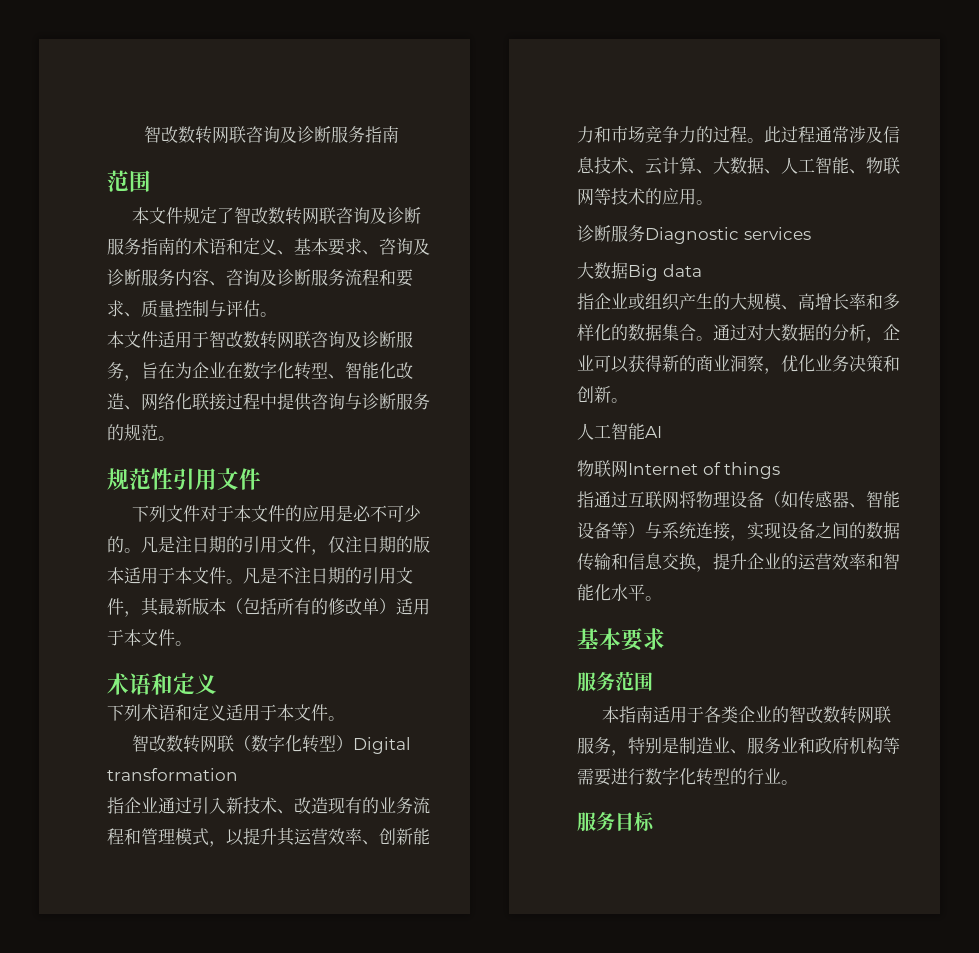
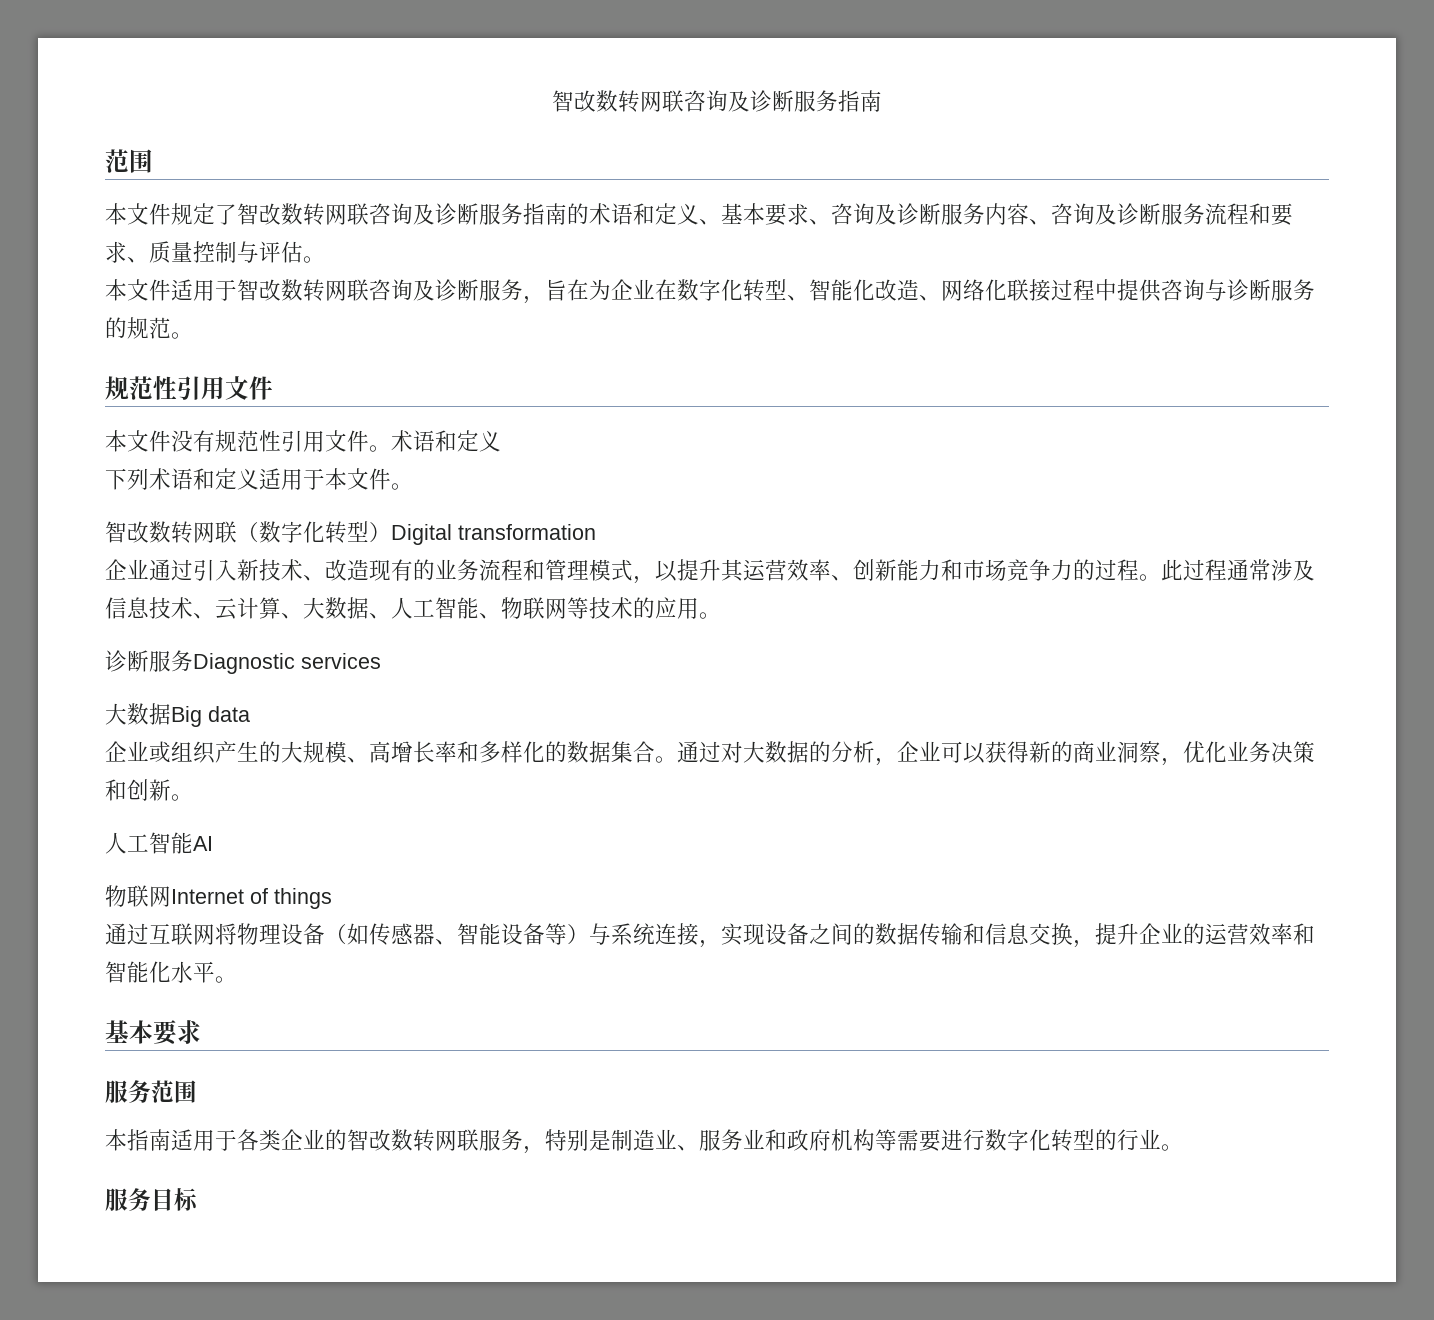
[131,505,421,522] [107,536,430,555] [107,567,413,584] [107,597,430,617] [107,629,192,646] 下列文件对于本文件的应用是必不可少的。凡是注日期的引用文件，仅注日期的版本适用于本文件。凡是不注日期的引用文件，其最新版本（包括所有的修改单）适用于本文件。 // -> [105,430,391,452] 本文件没有规范性引用文件。
[107,797,124,814] 指 -> (596, 532) none
[577,293,594,310] 指 -> (250, 714) none
[577,491,594,508] 指 -> (332, 898) none

